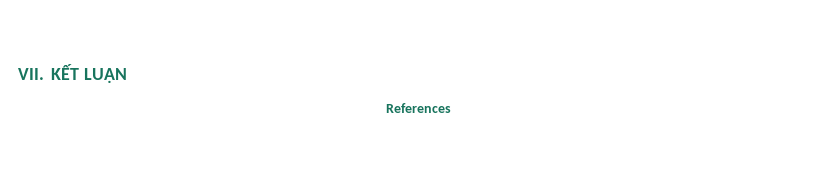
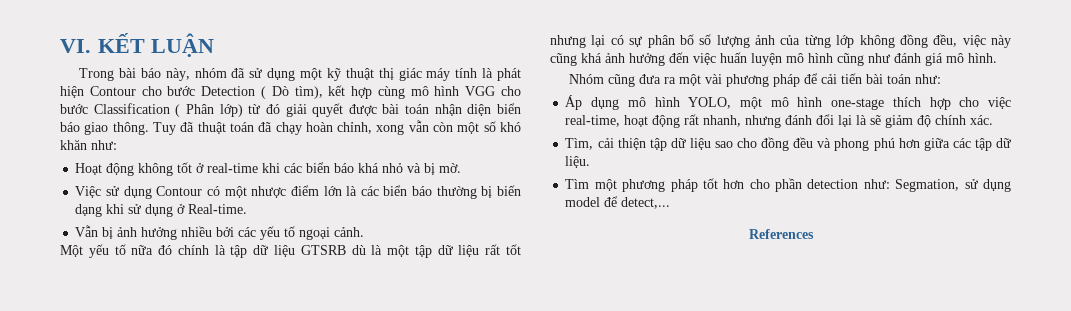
[18,68,44,80] VII. -> [60,39,91,53] VI.
(127, 75) none -> [79,68,521,81] [60,85,521,99] [60,103,522,117] [60,120,521,135] [60,139,117,150] [75,162,462,176] [75,185,521,199] [75,204,248,217] [75,225,365,240] [60,244,521,258] [550,34,1011,48] [550,52,997,66] [569,73,942,87] [565,95,1012,110] [565,114,994,128] [565,137,1012,151] [565,156,591,168] [565,178,1011,192] [565,196,671,209] // Trong bài báo này, nhóm đã sử dụng một kỹ thuật thị giác máy tính là phát hiện Contour cho bước Detection ( Dò tìm), kết hợp cùng mô hình VGG cho bước Classification ( Phân lớp) từ đó giải quyết được bài toán nhận diện biển báo giao thông. Tuy đã thuật toán đã chạy hoàn chỉnh, xong vẫn còn một số khó khăn như: // Hoạt động không tốt ở real-time khi các biển báo khá nhỏ và bị mờ. // Việc sử dụng Contour có một nhược điểm lớn là các biển báo thường bị biến dạng khi sử dụng ở Real-time. // Vẫn bị ảnh hưởng nhiều bởi các yếu tố ngoại cảnh. // Một yếu tố nữa đó chính là tập dữ liệu GTSRB dù là một tập dữ liệu rất tốt nhưng lại có sự phân bố số lượng ảnh của từng lớp không đồng đều, việc này cũng khá ảnh hưởng đến việc huấn luyện mô hình cũng như đánh giá mô hình. // Nhóm cũng đưa ra một vài phương pháp để cải tiến bài toán như: // Áp dụng mô hình YOLO, một mô hình one-stage thích hợp cho việc real-time, hoạt động rất nhanh, nhưng đánh đổi lại là sẽ giảm độ chính xác. // Tìm, cải thiện tập dữ liệu sao cho đồng đều và phong phú hơn giữa các tập dữ liệu. // Tìm một phương pháp tốt hơn cho phần detection như: Segmation, sử dụng model để detect,...

